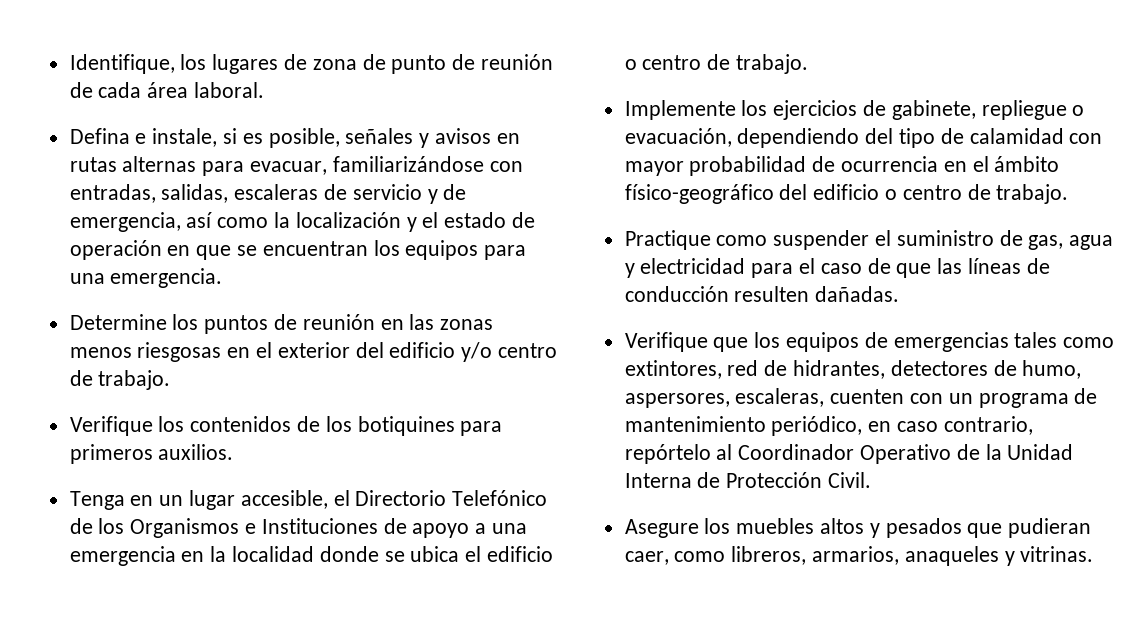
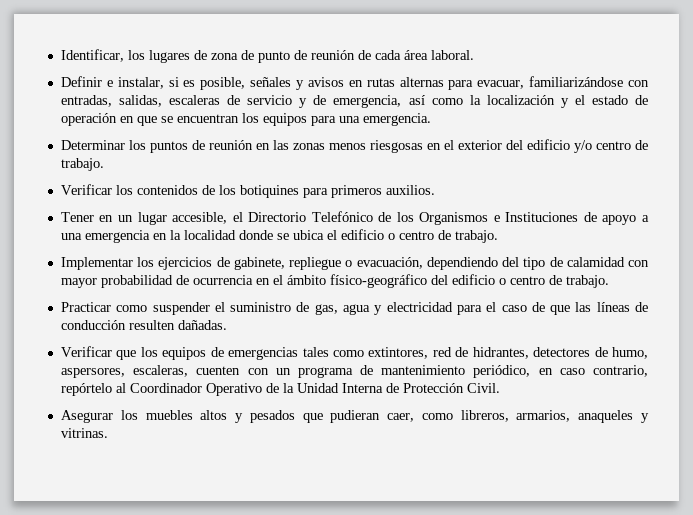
[69,54,175,74] Identifique, -> [60,49,124,62] Identificar,
[69,128,218,147] Defina e instale, -> [60,76,164,89] Definir e instalar,
[69,314,167,330] Determine -> [60,140,125,150] Determinar
[69,416,153,436] Verifique -> [60,184,112,195] Verificar
[69,491,125,510] Tenga -> [60,212,94,222] Tener
[624,100,736,120] Implemente -> [60,257,133,270] Implementar
[624,230,711,250] Practique -> [60,302,111,312] Practicar
[624,332,708,352] Verifique -> [60,346,112,357] Verificar
[624,519,699,538] Asegure -> [60,410,113,423] Asegurar

